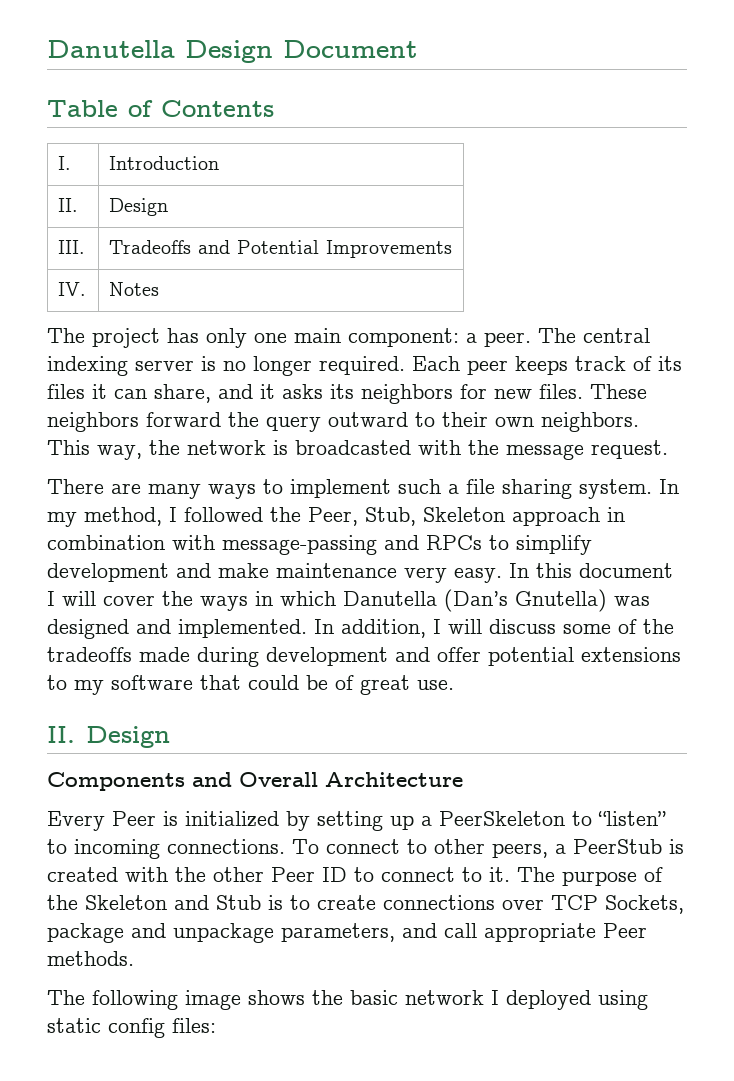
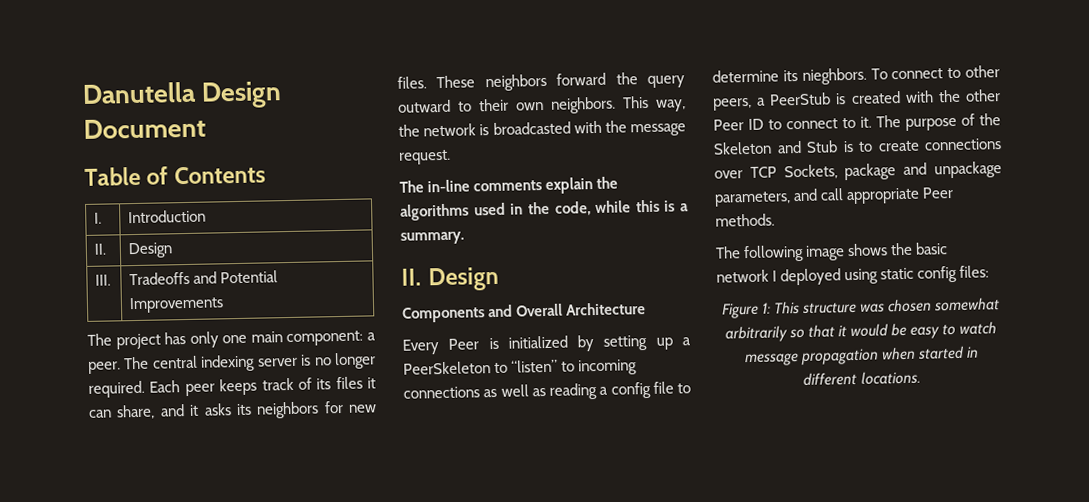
[58,282,87,296] [109,282,160,296] // IV. | Notes -> (225, 305) none
[47,479,679,499] [47,507,625,527] [47,535,592,555] [47,563,673,583] [47,589,650,612] [47,619,674,639] [47,647,681,667] [47,675,454,695] There are many ways to implement such a file sharing system. In my method, I followed the Peer, Stub, Skeleton approach in combination with message-passing and RPCs to simplify development and make maintenance very easy. In this document I will cover the ways in which Danutella (Dan’s Gnutella) was designed and implemented. In addition, I will discuss some of the tradeoffs made during development and offer potential extensions to my software that could be of great use. -> [399,176,619,194] [400,199,689,221] [400,231,464,245] The in-line comments explain the algorithms used in the code, while this is a summary.
[167,839,285,854] connections. -> [403,381,691,400] [712,67,867,85] connections as well as reading a config file to determine its nieghbors.
(216, 1025) none -> [721,297,1001,319] [724,321,998,343] [744,345,980,367] [803,370,921,386] // Figure 1: This structure was chosen somewhat arbitrarily so that it would be easy to watch message propagation when started in different locations.

